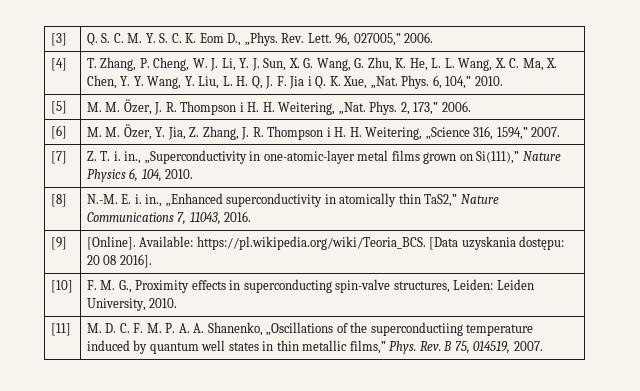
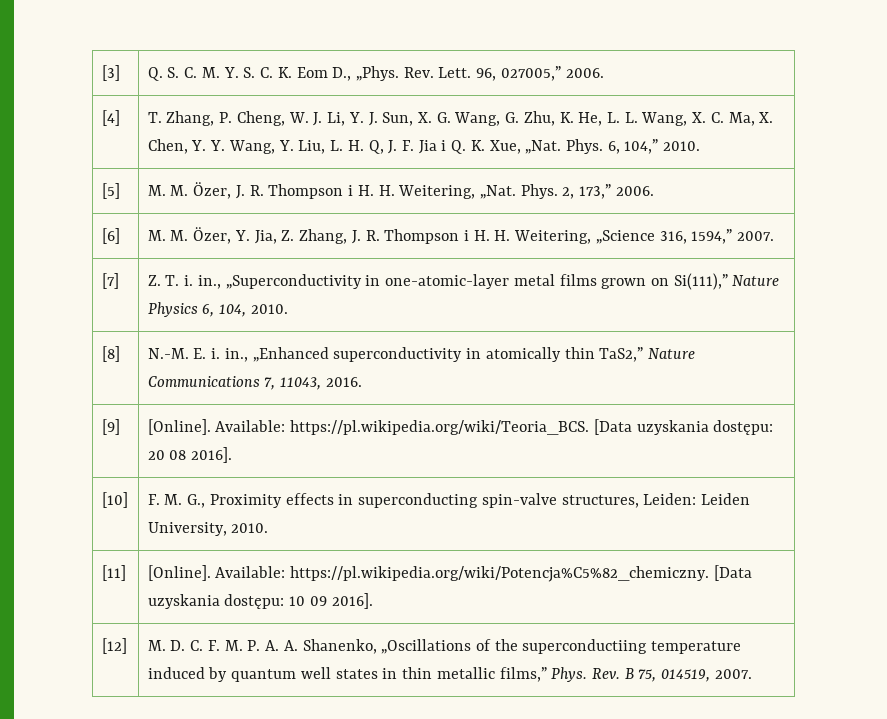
(71, 329) none -> [147,565,752,582] [147,593,373,609] [101,638,127,654] | [Online]. Available: https://pl.wikipedia.org/wiki/Potencja%C5%82_chemiczny. [Data uzyskania dostępu: 10 09 2016]. // [12]

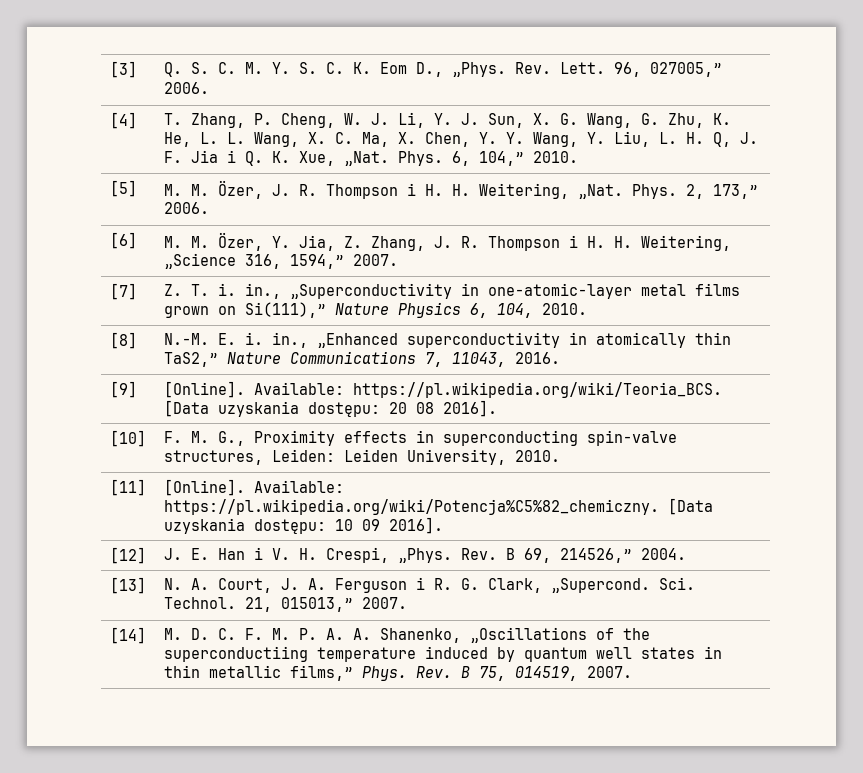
(127, 646) none -> [163,547,686,563] [109,577,146,594] [163,577,695,593] [163,597,407,612] [109,627,146,644] | J. E. Han i V. H. Crespi, „Phys. Rev. B 69, 214526,” 2004. // [13] | N. A. Court, J. A. Ferguson i R. G. Clark, „Supercond. Sci. Technol. 21, 015013,” 2007. // [14]

